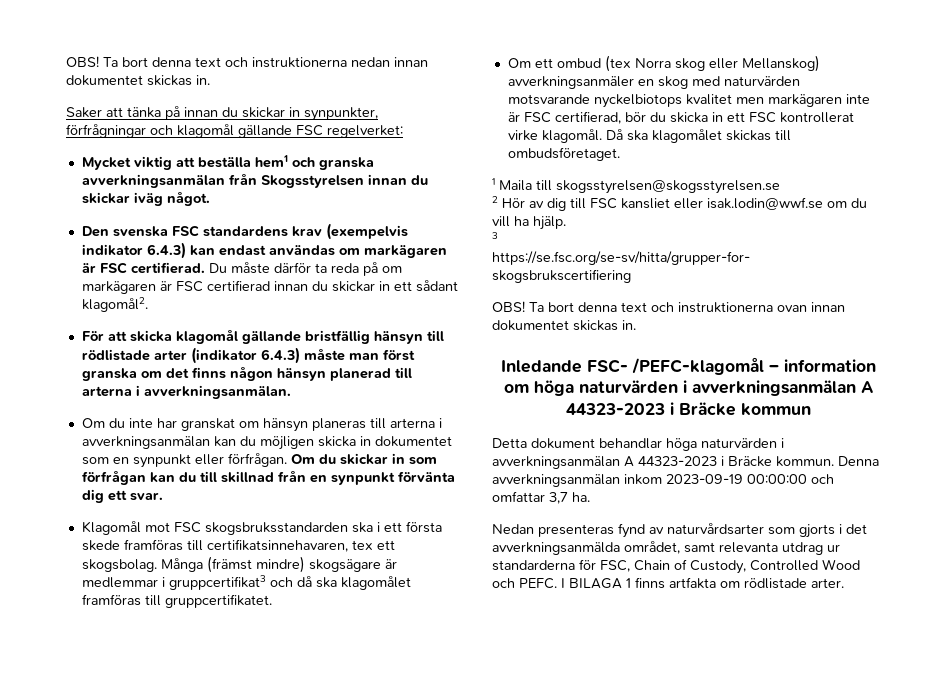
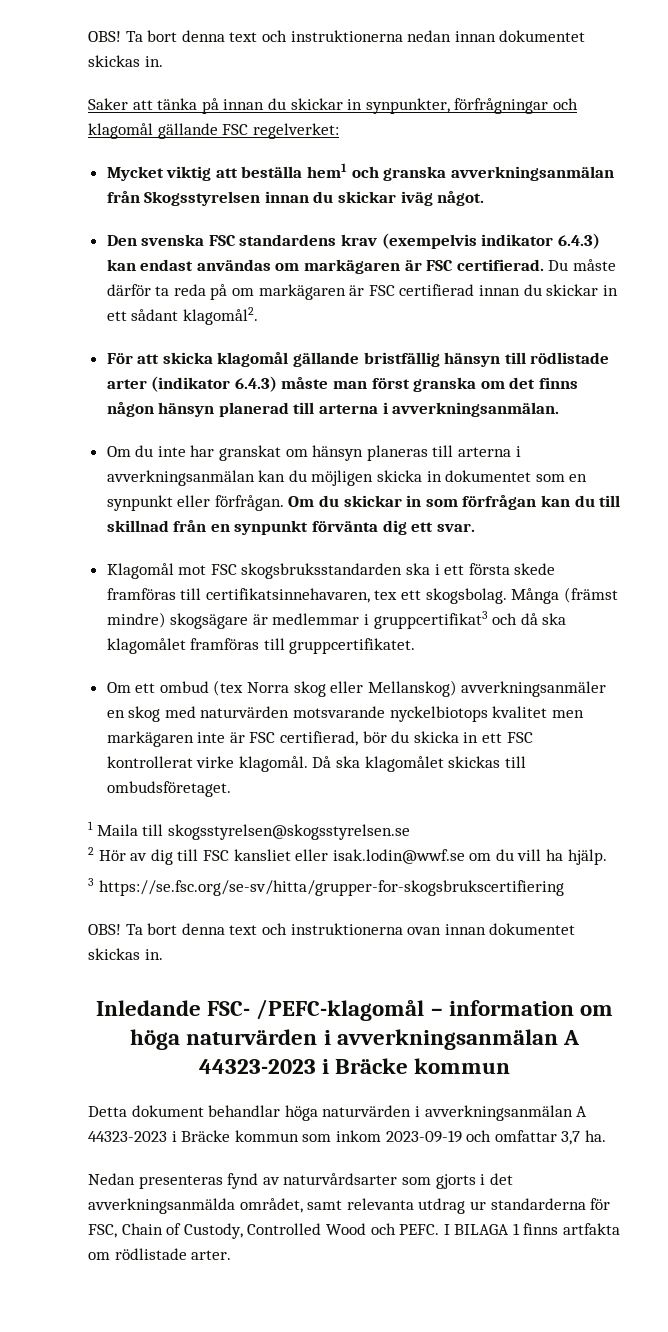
[776,456,879,467] [492,474,620,487] kommun. Denna avverkningsanmälan -> [234,1130,332,1142] kommun som
[747,474,807,484] 00:00:00 -> (462, 1136) none

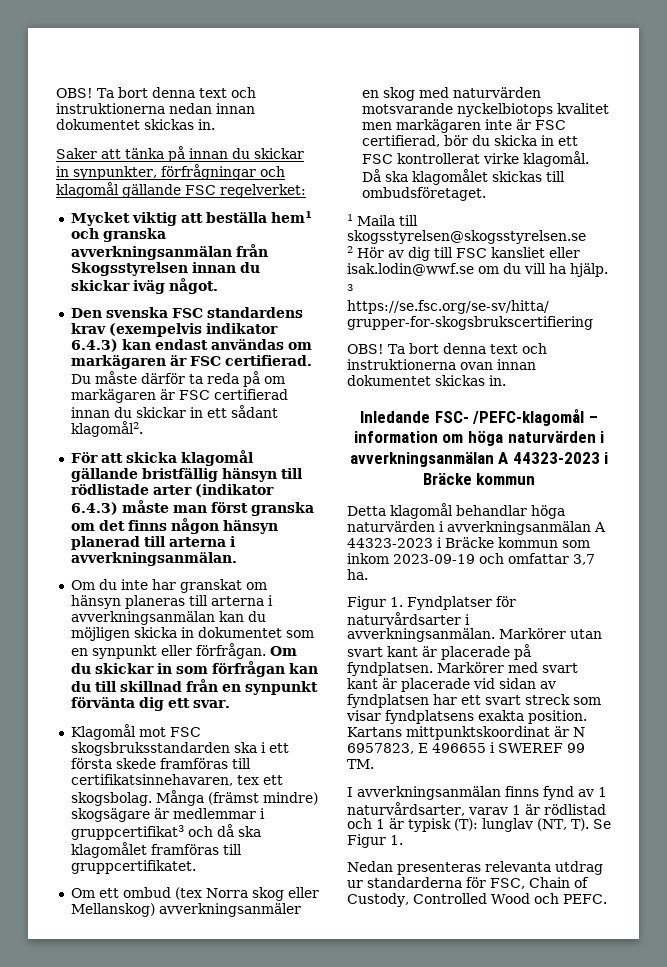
[131,1105,204,1117] dokument -> [390,503,453,519] klagomål
[88,1173,513,1189] [88,1198,343,1214] Nedan presenteras fynd av naturvårdsarter som gjorts i det avverkningsanmälda området, samt -> [347,596,516,610] [347,612,470,625] [347,628,602,642] [347,644,531,660] [347,662,578,676] [347,678,556,692] [347,694,601,708] [346,710,587,724] [347,726,585,740] [347,742,585,754] [347,759,374,769] [347,786,607,800] [347,802,606,816] [347,818,611,832] [347,834,403,848] [347,861,481,875] Figur 1. Fyndplatser för naturvårdsarter i avverkningsanmälan. Markörer utan svart kant är placerade på fyndplatsen. Markörer med svart kant är placerade vid sidan av fyndplatsen har ett svart streck som visar fyndplatsens exakta position. Kartans mittpunktskoordinat är N 6957823, E 496655 i SWEREF 99 TM. // I avverkningsanmälan finns fynd av 1 naturvårdsarter, varav 1 är rödlistad och 1 är typisk (T): lunglav (NT, T). Se Figur 1. // Nedan presenteras
[443,1223,621,1235] [88,1248,232,1260] I BILAGA 1 finns artfakta om rödlistade arter. -> (607, 899) none

